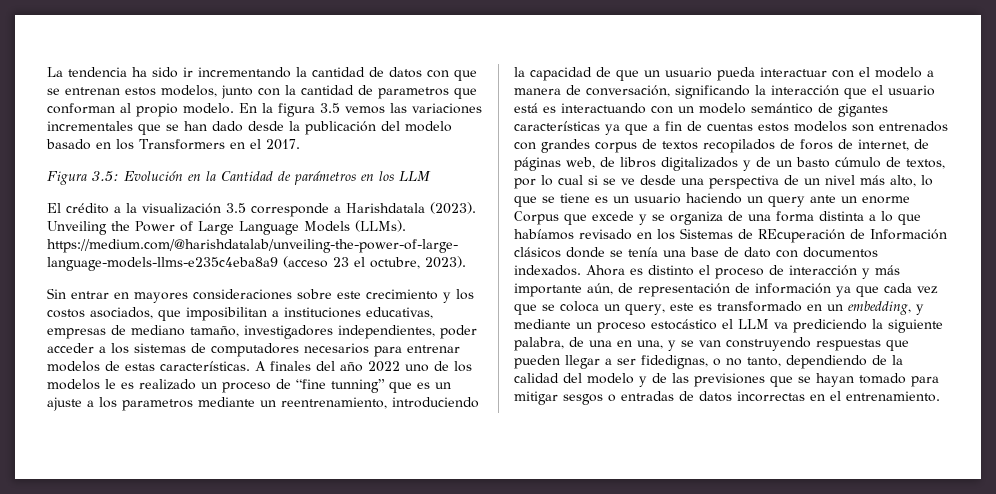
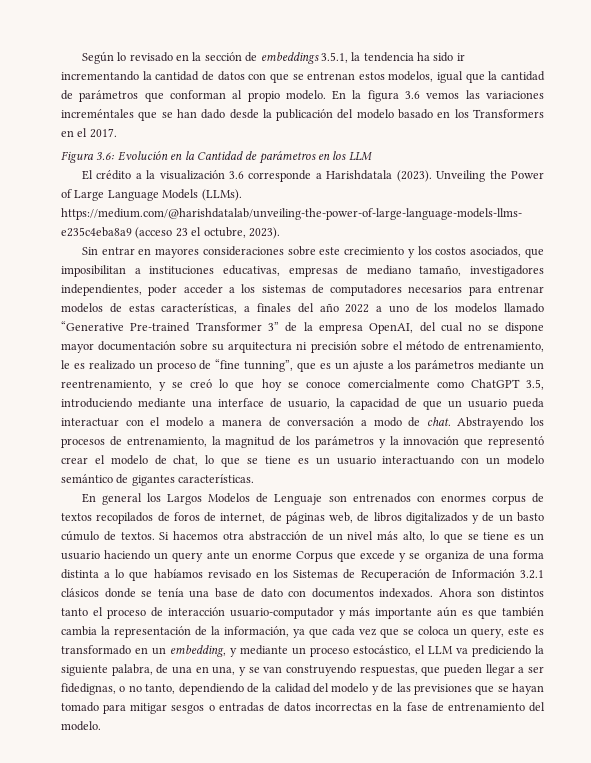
[47,67,63,77] La -> [81,51,361,64] Según lo revisado en la sección de embeddings 3.5.1, la
[221,85,449,99] junto con la cantidad de parametros -> [437,71,546,83] [61,90,139,102] igual que la cantidad de parámetros
[320,103,340,113] 3.5 -> [405,91,421,99] 3.6
[47,121,133,131] incrementales -> [61,109,134,118] increméntales
[92,171,119,182] 3.5: -> [96,152,115,160] 3.6:
[226,203,246,213] 3.5 -> [229,171,245,179] 3.6
[160,361,266,371] características. A -> [161,303,251,314] características, a
(400, 366) none -> [376,306,383,312] a
(100, 384) none -> [503,303,544,313] [61,321,544,334] [61,341,544,353] llamado “Generative Pre-trained Transformer 3” de la empresa OpenAI, del cual no se dispone mayor documentación sobre su arquitectura ni precisión sobre el método de entrenamiento,
[331,379,385,393] tunning” -> [244,360,294,372] tunning”,
[122,399,193,411] parametros -> [415,360,475,372] parámetros
[392,397,479,408] introduciendo -> [159,379,544,391] [61,398,330,409] y se creó lo que hoy se conoce comercialmente como ChatGPT 3.5, introduciendo mediante una interface de usuario,
[586,85,935,99] [514,103,556,113] conversación, significando la interacción que el usuario está es -> [287,417,545,429] [61,436,544,448] [61,455,376,467] conversación a modo de chat. Abstrayendo los procesos de entrenamiento, la magnitud de los parámetros y la innovación que representó crear el modelo de chat, lo que se tiene es un usuario
[514,121,847,135] características ya que a fin de cuentas estos modelos -> [178,474,255,483] [81,493,323,505] características. // En general los Largos Modelos de Lenguaje
[541,139,590,153] grandes -> [440,495,486,502] enormes
[906,159,945,169] [514,175,779,189] textos, por lo cual si se ve desde una perspectiva -> [120,531,307,541] textos. Si hacemos otra abstracción
[758,229,845,243] REcuperación -> [360,569,430,581] Recuperación
(947, 234) none -> [520,570,544,579] 3.2.1
[630,265,694,276] es distinto -> [477,588,545,598] [61,608,88,616] son distintos tanto
(857, 270) none -> [229,607,334,619] usuario-computador
[587,283,831,297] aún, de representación de información -> [437,606,545,619] [61,626,289,638] aún es que también cambia la representación de la información,
[651,319,717,330] estocástico -> [353,645,411,656] estocástico,
[816,339,881,351] respuestas -> [359,665,418,676] respuestas,
[830,391,940,402] el entrenamiento. -> [393,702,546,712] [61,721,101,731] la fase de entrenamiento del modelo.

